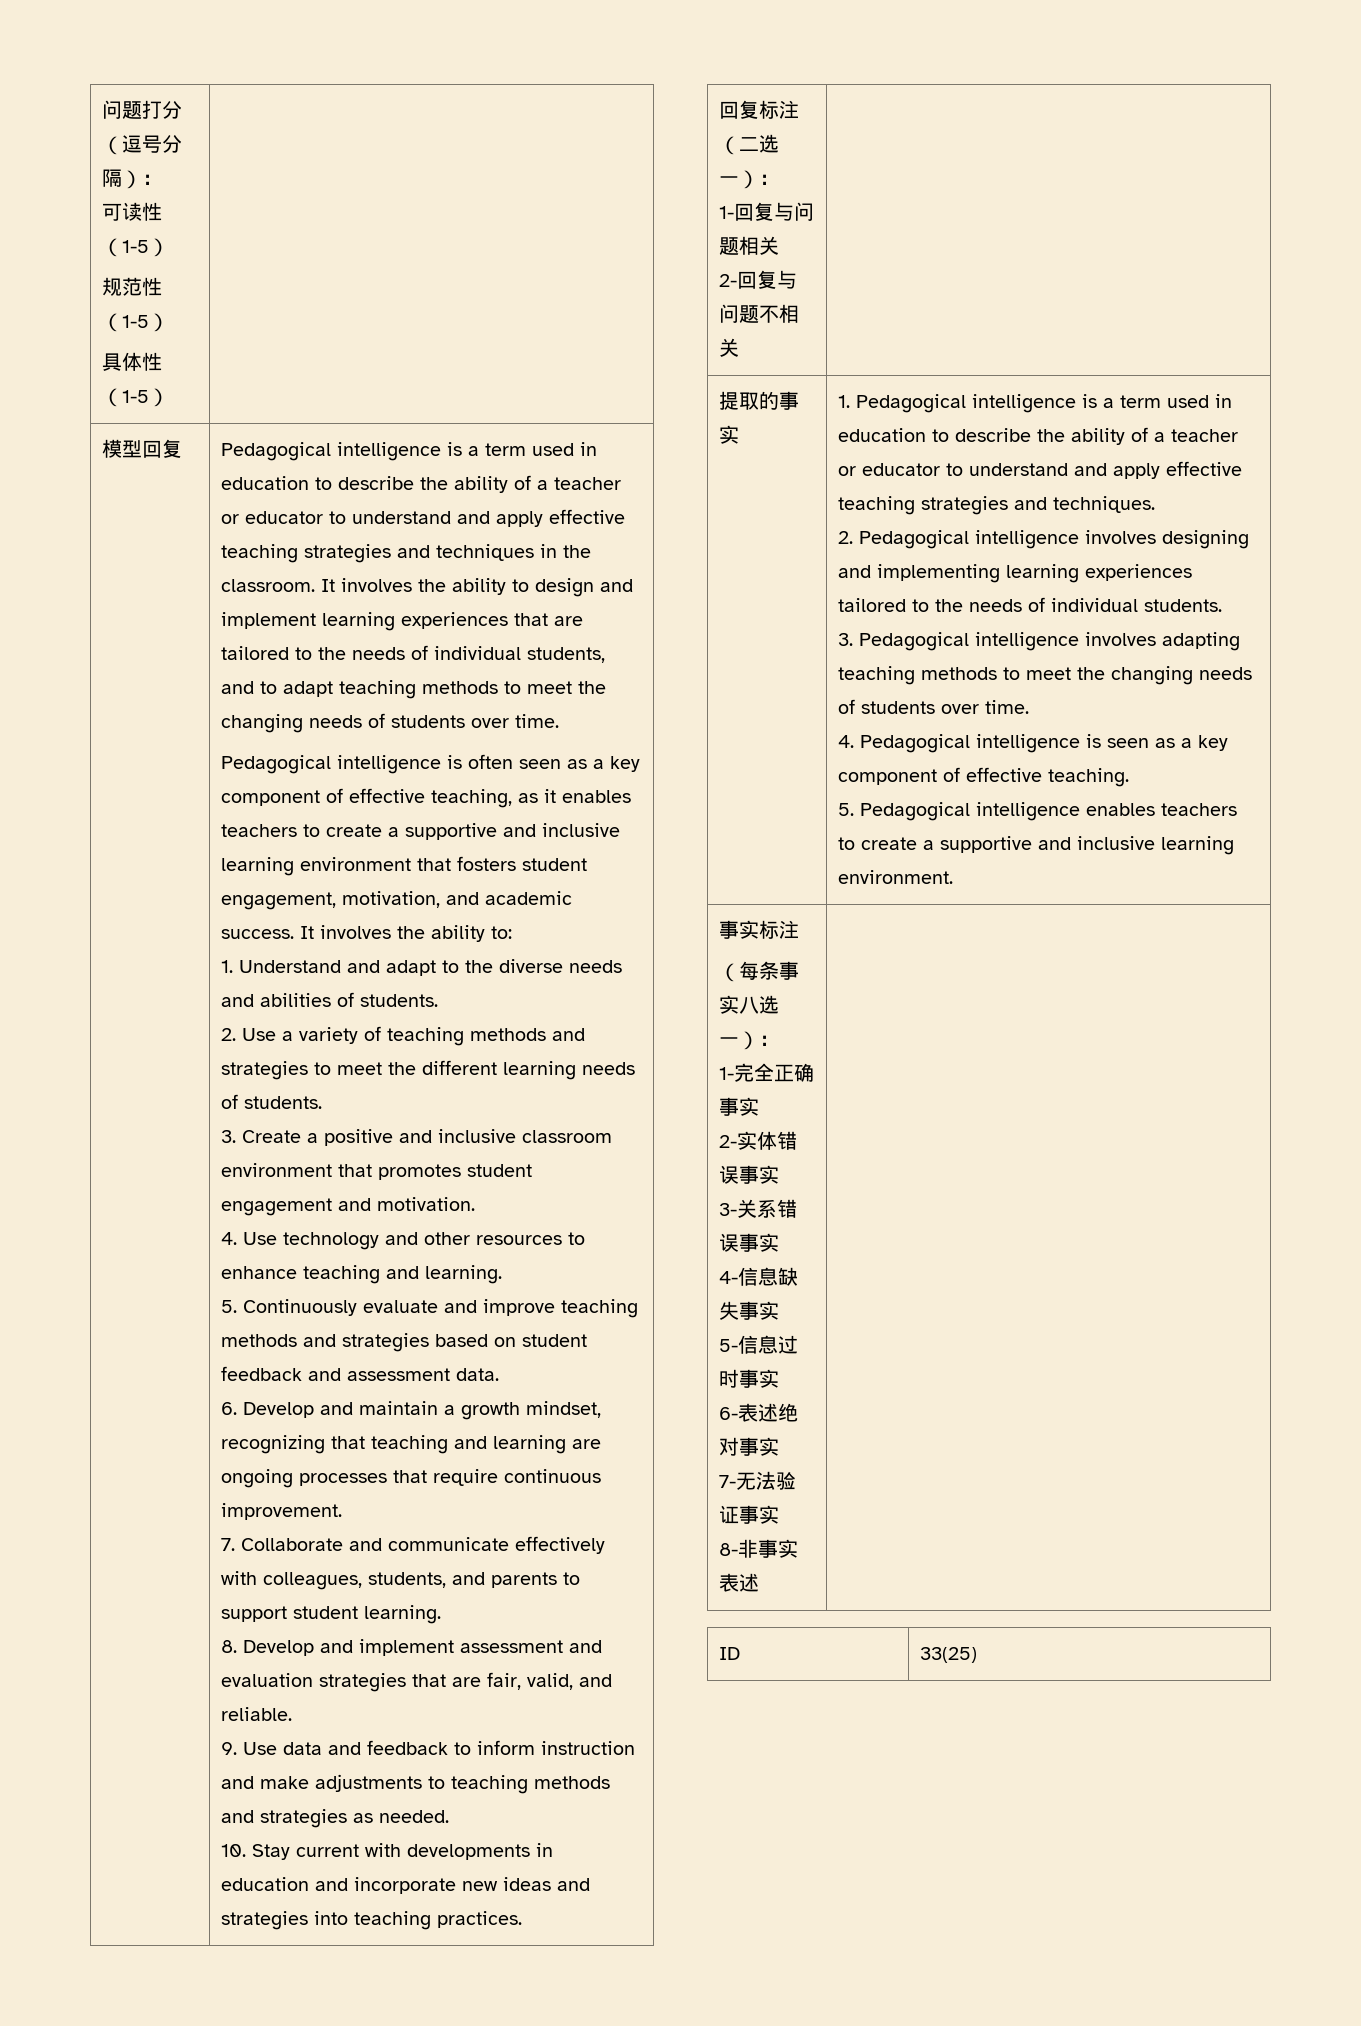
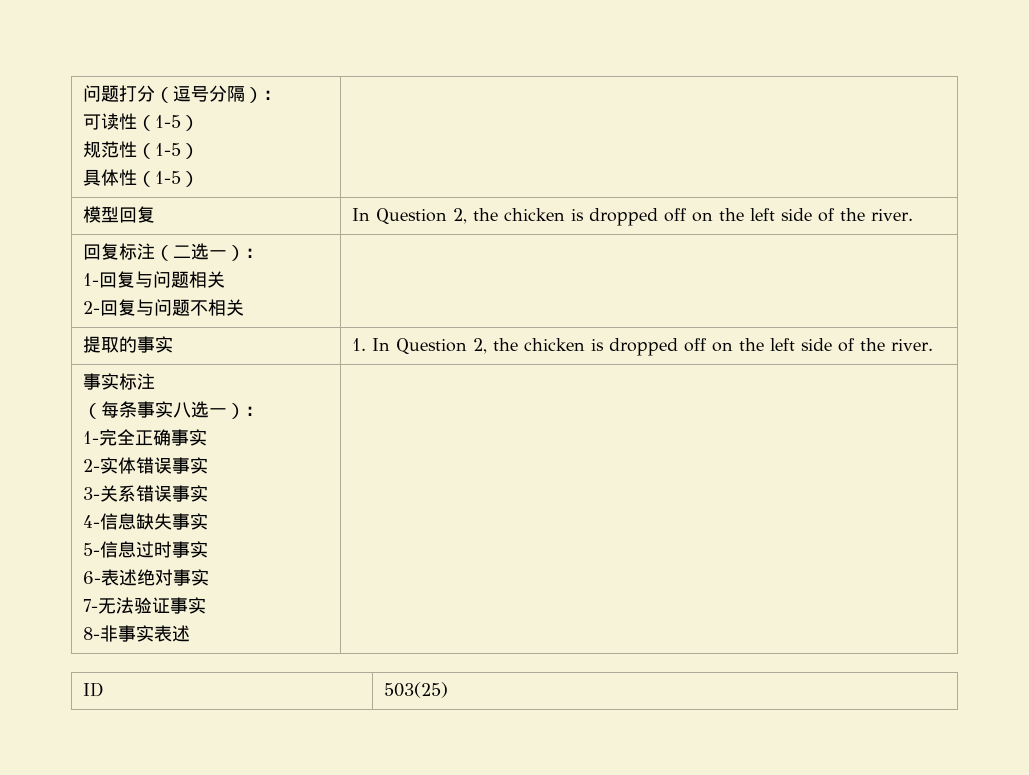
[220,442,597,461] [220,475,621,493] [220,509,625,527] [220,544,591,563] [220,578,633,597] [220,612,583,631] [220,645,605,663] [220,680,606,699] [220,713,559,733] [220,754,640,774] [220,788,631,808] [220,823,620,840] [220,856,587,876] [220,891,572,910] [220,925,512,942] [220,959,622,976] [220,992,438,1007] [220,1026,585,1046] [220,1060,635,1080] [220,1094,322,1109] [220,1129,612,1146] [220,1163,532,1180] [220,1197,475,1216] [220,1232,585,1250] [220,1265,502,1284] [220,1299,638,1318] [220,1333,587,1352] [220,1366,499,1381] [220,1401,601,1420] [220,1435,601,1454] [220,1469,601,1488] [220,1503,342,1520] [220,1536,605,1554] [220,1571,580,1590] [220,1605,441,1624] [220,1639,602,1656] [220,1672,612,1692] [220,1707,292,1721] [220,1740,635,1755] [220,1774,610,1794] [220,1809,449,1828] [220,1843,553,1860] [220,1877,590,1894] [220,1911,522,1930] Pedagogical intelligence is a term used in education to describe the ability of a teacher or educator to understand and apply effective teaching strategies and techniques in the classroom. It involves the ability to design and implement learning experiences that are tailored to the needs of individual students, and to adapt teaching methods to meet the changing needs of students over time. // Pedagogical intelligence is often seen as a key component of effective teaching, as it enables teachers to create a supportive and inclusive learning environment that fosters student engagement, motivation, and academic success. It involves the ability to: // 1. Understand and adapt to the diverse needs and abilities of students. // 2. Use a variety of teaching methods and strategies to meet the different learning needs of students. // 3. Create a positive and inclusive classroom environment that promotes student engagement and motivation. // 4. Use technology and other resources to enhance teaching and learning. // 5. Continuously evaluate and improve teaching methods and strategies based on student feedback and assessment data. // 6. Develop and maintain a growth mindset, recognizing that teaching and learning are ongoing processes that require continuous improvement. // 7. Collaborate and communicate effectively with colleagues, students, and parents to support student learning. // 8. Develop and implement assessment and evaluation strategies that are fair, valid, and reliable. // 9. Use data and feedback to inform instruction and make adjustments to teaching methods and strategies as needed. // 10. Stay current with developments in education and incorporate new ideas and strategies into teaching practices. -> [351,208,913,226] In Question 2, the chicken is dropped off on the left side of the river.
[855,394,1232,413] [837,427,1238,445] [837,461,1242,479] [837,496,1155,515] [837,530,1249,549] [837,564,1192,583] [837,597,1222,612] [837,632,1240,651] [837,666,1252,685] [837,699,1029,714] [837,734,1228,753] [837,767,1129,787] [837,802,1237,821] [837,836,1234,855] [837,870,953,884] Pedagogical intelligence is a term used in education to describe the ability of a teacher or educator to understand and apply effective teaching strategies and techniques. // 2. Pedagogical intelligence involves designing and implementing learning experiences tailored to the needs of individual students. // 3. Pedagogical intelligence involves adapting teaching methods to meet the changing needs of students over time. // 4. Pedagogical intelligence is seen as a key component of effective teaching. // 5. Pedagogical intelligence enables teachers to create a supportive and inclusive learning environment. -> [371,338,933,356] In Question 2, the chicken is dropped off on the left side of the river.
[919,1647,977,1663] 33(25) -> [383,682,448,698] 503(25)

